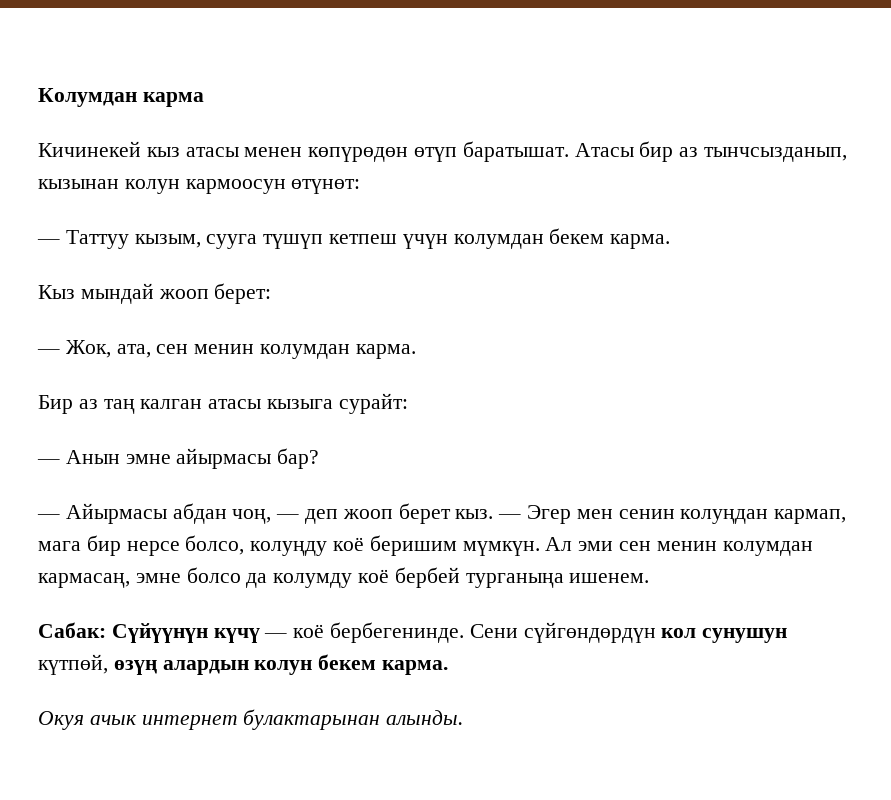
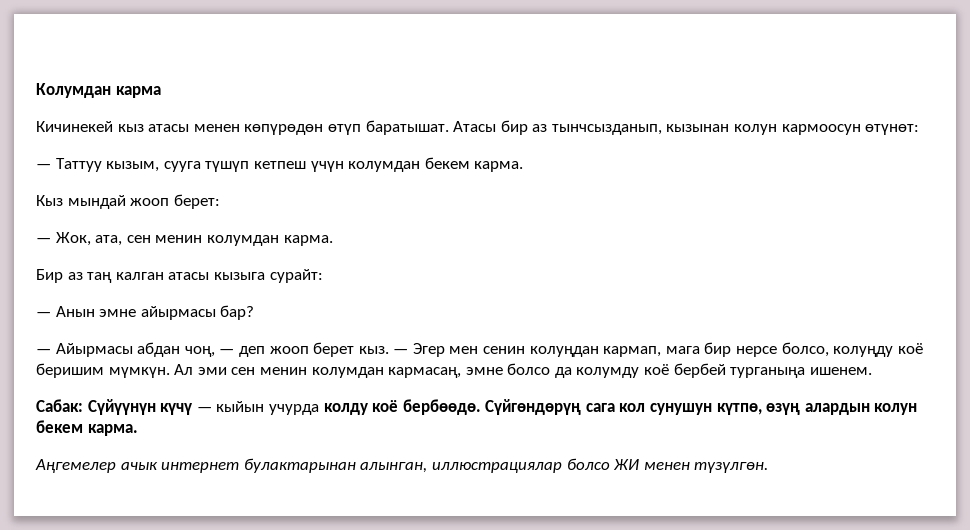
[293,622,656,643] коё бербегенинде. Сени сүйгөндөрдүн -> [216,399,615,415] кыйын учурда колду коё бербөөдө. Сүйгөндөрүң сага
[38,654,108,675] күтпөй, -> [716,403,762,415] күтпө,
[38,711,84,730] Окуя -> [35,459,116,473] Аңгемелер
[386,710,464,725] алынды. -> [360,458,769,473] алынган, иллюстрациялар болсо ЖИ менен түзүлгөн.

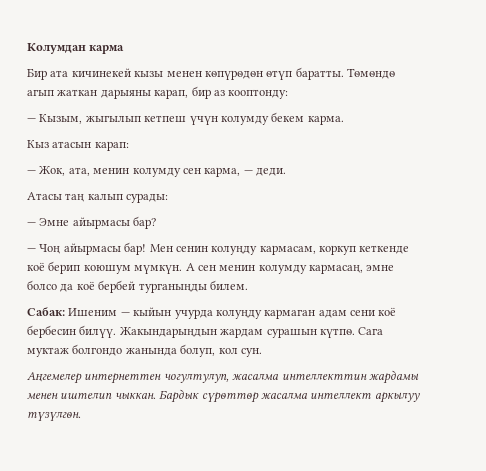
[36,120,920,135] [36,158,250,172] Кичинекей кыз атасы менен көпүрөдөн өтүп баратышат. Атасы бир аз тынчсызданып, кызынан колун кармоосун өтүнөт: // — Таттуу кызым, сууга түшүп -> [27,67,395,80] [27,86,289,99] [27,114,141,124] Бир ата кичинекей кызы менен көпүрөдөн өтүп баратты. Төмөндө агып жаткан дарыяны карап, бир аз кооптонду: // — Кызым, жыгылып
[348,161,421,172] колумдан -> [220,116,269,125] колумду
[67,194,220,209] мындай жооп берет: -> [52,141,129,151] атасын карап:
[126,235,333,246] [36,269,323,283] [36,306,137,317] сен менин колумдан карма. // Бир аз таң калган атасы кызыга сурайт: // — Анын эмне -> [93,167,286,177] [27,192,169,203] [27,218,70,226] менин колумду сен карма, — деди. // Атасы таң калып сурады: // — Эмне
[55,342,923,357] [36,363,384,378] Айырмасы абдан чоң, — деп жооп берет кыз. — Эгер мен сенин колуңдан кармап, мага бир нерсе болсо, колуңду коё беришим мүмкүн. Ал эми сен менин колумдан -> [39,242,410,255] [27,261,307,274] Чоң айырмасы бар! Мен сенин колуңду кармасам, коркуп кеткенде коё берип коюшум мүмкүн. А сен менин колумду
[576,367,640,378] колумду -> (74, 288) none
[730,367,872,378] турганыңа ишенем. -> [138,280,248,293] турганыңды билем.
[87,399,193,415] Сүйүүнүн күчү -> [68,308,118,317] Ишеним
[323,399,918,415] [36,420,138,436] [35,458,690,473] колду коё бербөөдө. Сүйгөндөрүң сага кол сунушун күтпө, өзүң алардын колун бекем карма. // Аңгемелер ачык интернет булактарынан алынган, иллюстрациялар болсо ЖИ менен -> [215,307,397,319] [27,325,384,338] [27,344,262,357] [27,370,419,384] [27,389,420,403] колуңду кармаган адам сени коё бербесин билүү. Жакындарыңдын жардам сурашын күтпө. Сага муктаж болгондо жанында болуп, кол сун. // Аңгемелер интернеттен чогултулуп, жасалма интеллекттин жардамы менен иштелип чыккан. Бардык сүрөттөр жасалма интеллект аркылуу

